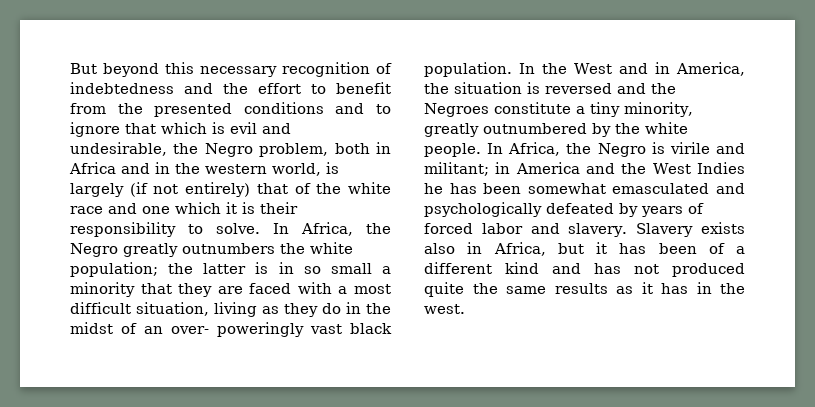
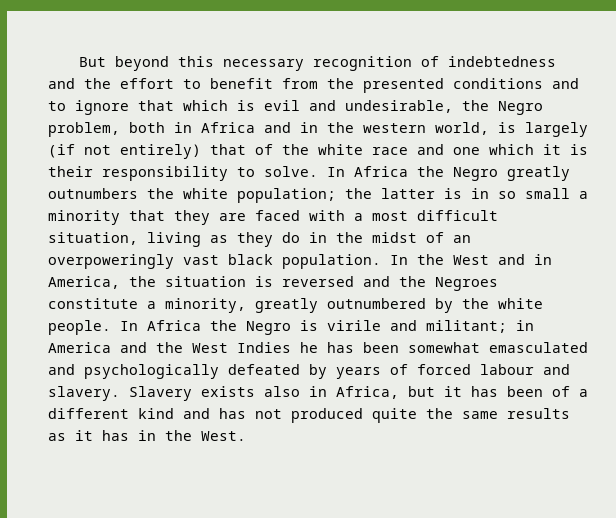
[301,222,353,236] Africa, -> [354,166,408,177] Africa
[171,322,304,337] over- poweringly -> [48,254,174,269] overpoweringly
[590,102,620,117] tiny -> (156, 305) none
[508,142,561,156] Africa, -> [147,320,201,331] Africa
[481,223,523,234] labor -> [480,364,534,375] labour
[424,304,465,314] west. -> [201,431,246,441] West.

